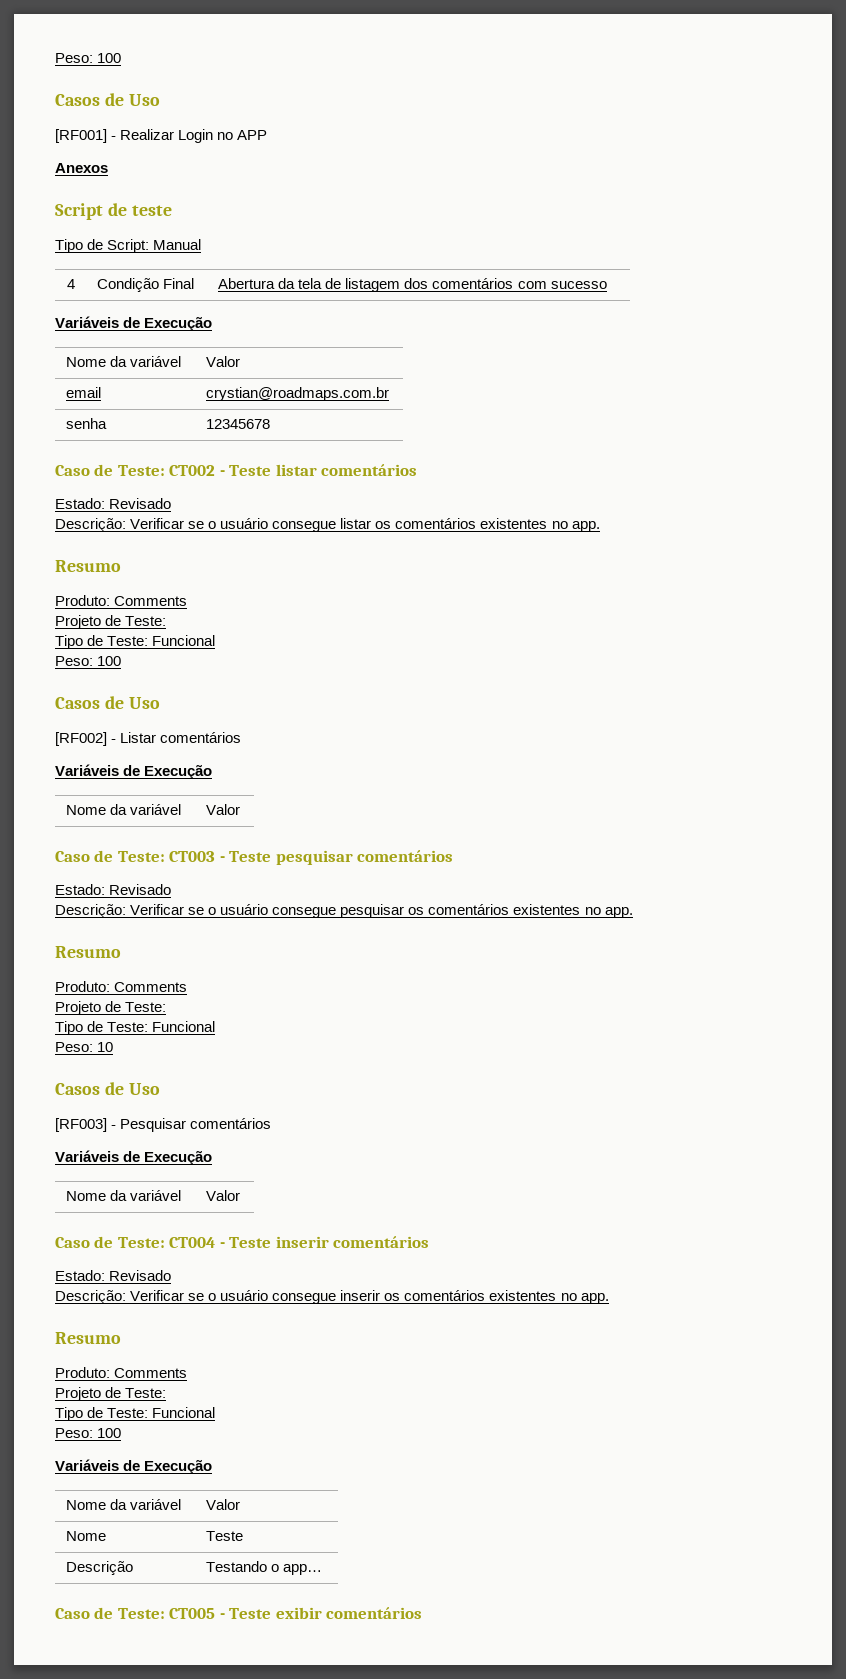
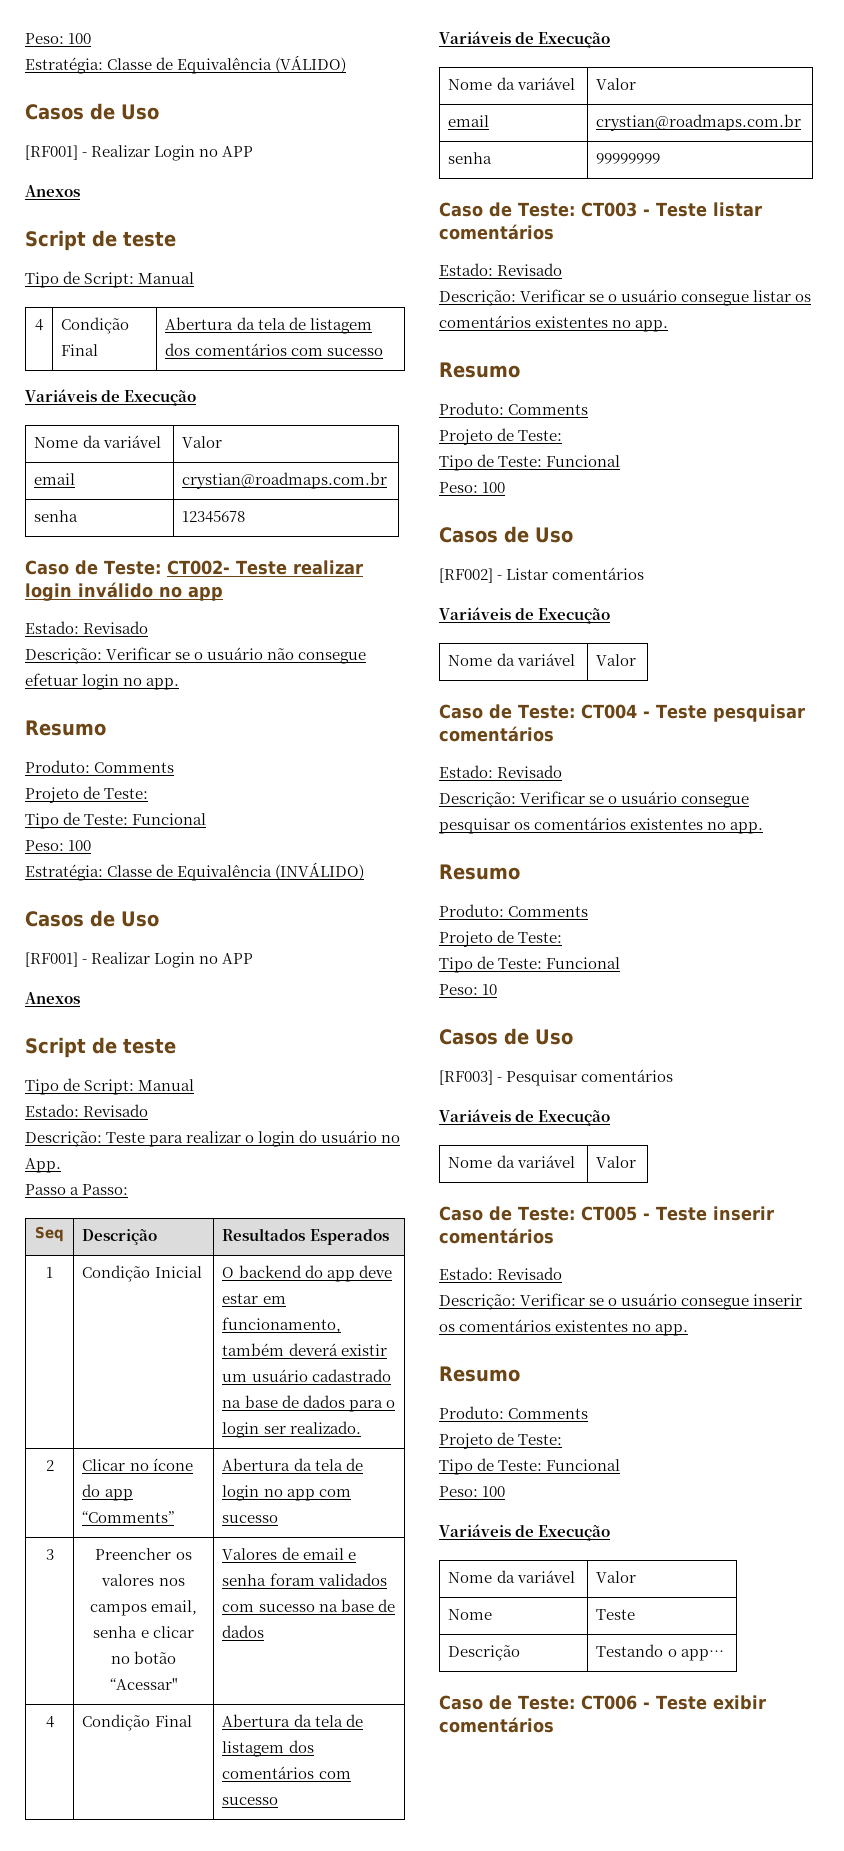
[55,53,122,63] Peso: 100 -> [25,33,92,44] [25,55,347,74] Peso: 100 // Estratégia: Classe de Equivalência (VÁLIDO)
[169,465,216,476] CT002 -> [166,560,363,575] [25,582,223,601] [25,621,149,634] [25,647,367,664] [25,673,180,690] [25,720,106,736] [25,760,175,773] [25,786,149,803] [25,812,207,829] [25,840,92,851] [25,862,365,881] [25,910,159,927] [25,952,254,968] [25,992,80,1004] [25,1037,176,1058] [25,1078,195,1095] [25,1104,149,1117] [25,1130,401,1147] [25,1158,61,1173] [25,1184,129,1195] [35,1226,64,1242] [82,1229,158,1245] [222,1228,389,1245] [46,1267,53,1278] [82,1265,202,1282] [222,1265,392,1282] [222,1293,286,1304] [222,1317,342,1333] [222,1343,387,1356] [222,1369,391,1382] [222,1395,395,1412] [222,1421,361,1438] [45,1460,54,1471] [82,1458,193,1471] [82,1484,133,1501] [82,1511,175,1523] [222,1458,363,1471] [222,1485,351,1501] [222,1515,279,1523] [45,1549,54,1560] [95,1548,192,1560] [101,1574,185,1586] [89,1600,198,1616] [93,1626,194,1638] [110,1651,177,1664] [109,1678,178,1690] [222,1547,356,1560] [222,1573,387,1586] [222,1599,395,1612] [222,1625,265,1638] [45,1716,54,1728] [82,1714,192,1731] [222,1714,363,1727] [222,1740,314,1757] [222,1766,351,1779] [222,1797,279,1805] [439,31,611,48] [448,77,575,90] [596,78,637,90] [448,115,490,127] [596,114,802,131] [448,152,493,164] [596,153,661,164] [439,202,637,217] CT002- Teste realizar login inválido no app // Estado: Revisado // Descrição: Verificar se o usuário não consegue efetuar login no app. // Resumo // Produto: Comments // Projeto de Teste: // Tipo de Teste: Funcional // Peso: 100 // Estratégia: Classe de Equivalência (INVÁLIDO) // Casos de Uso // [RF001] - Realizar Login no APP // Anexos // Script de teste // Tipo de Script: Manual // Estado: Revisado // Descrição: Teste para realizar o login do usuário no App. // Passo a Passo: // Seq | Descrição | Resultados Esperados // 1 | Condição Inicial | O backend do app deve estar em funcionamento, também deverá existir um usuário cadastrado na base de dados para o login ser realizado. // 2 | Clicar no ícone do app “Comments” | Abertura da tela de login no app com sucesso // 3 | Preencher os valores nos campos email, senha e clicar no botão “Acessar" | Valores de email e senha foram validados com sucesso na base de dados // 4 | Condição Final | Abertura da tela de listagem dos comentários com sucesso // Variáveis de Execução // Nome da variável | Valor // email | crystian@roadmaps.com.br // senha | 99999999 // Caso de Teste: CT003
[169,851,216,862] CT003 -> [580,704,637,719] CT004
[169,1237,216,1248] CT004 -> [580,1206,637,1221] CT005
[169,1608,216,1619] CT005 -> [580,1695,637,1710] CT006

